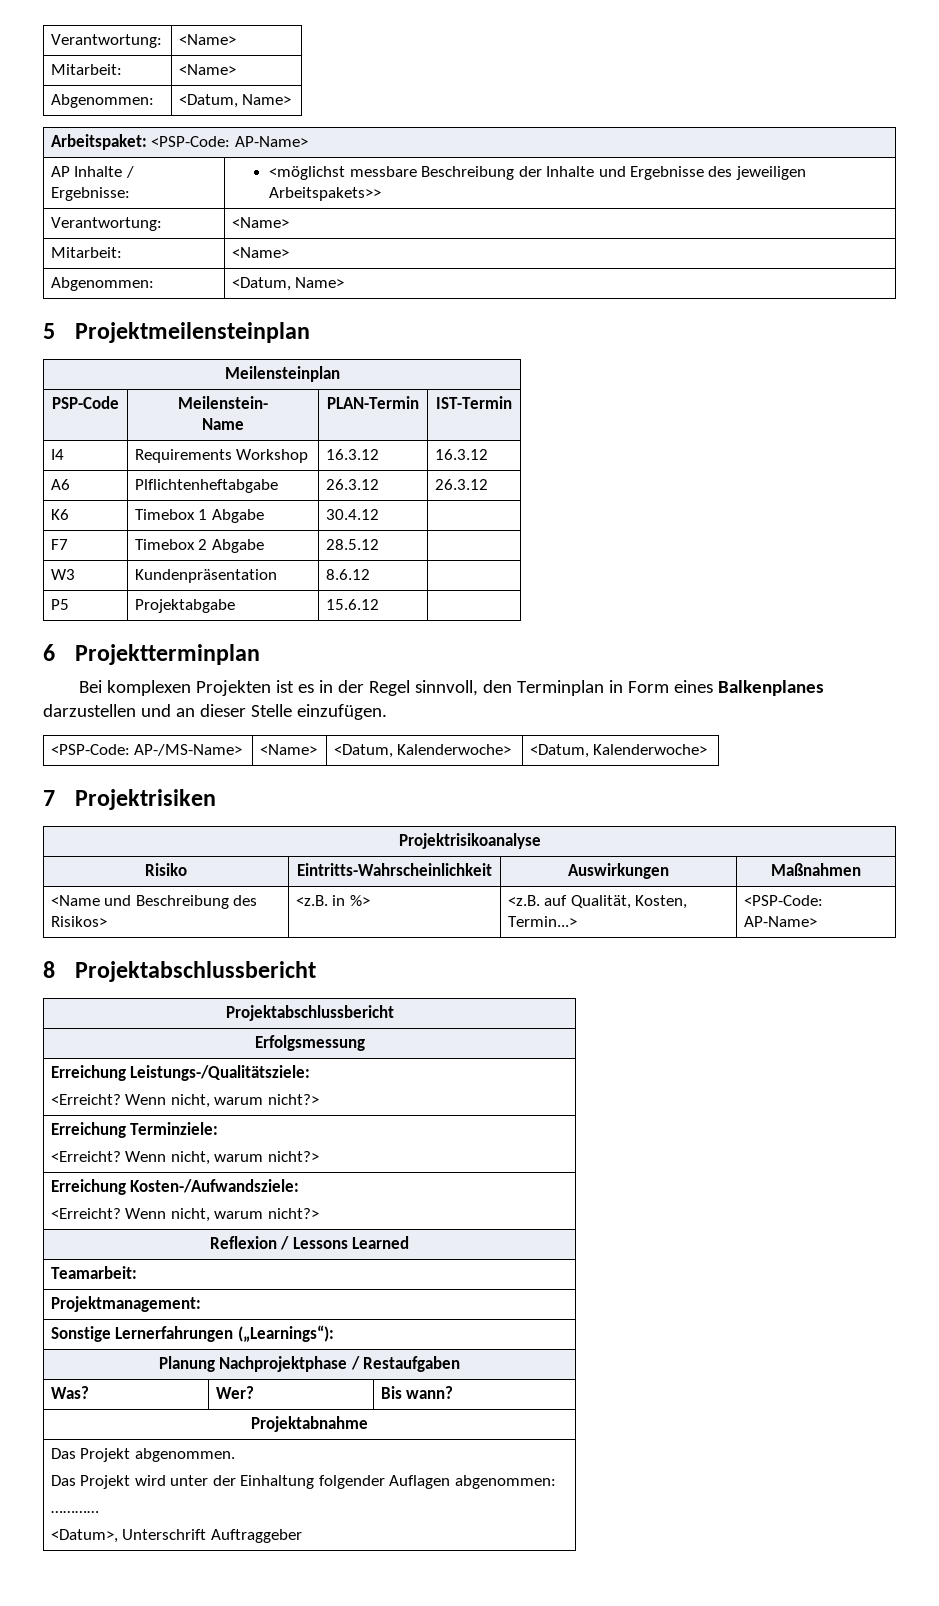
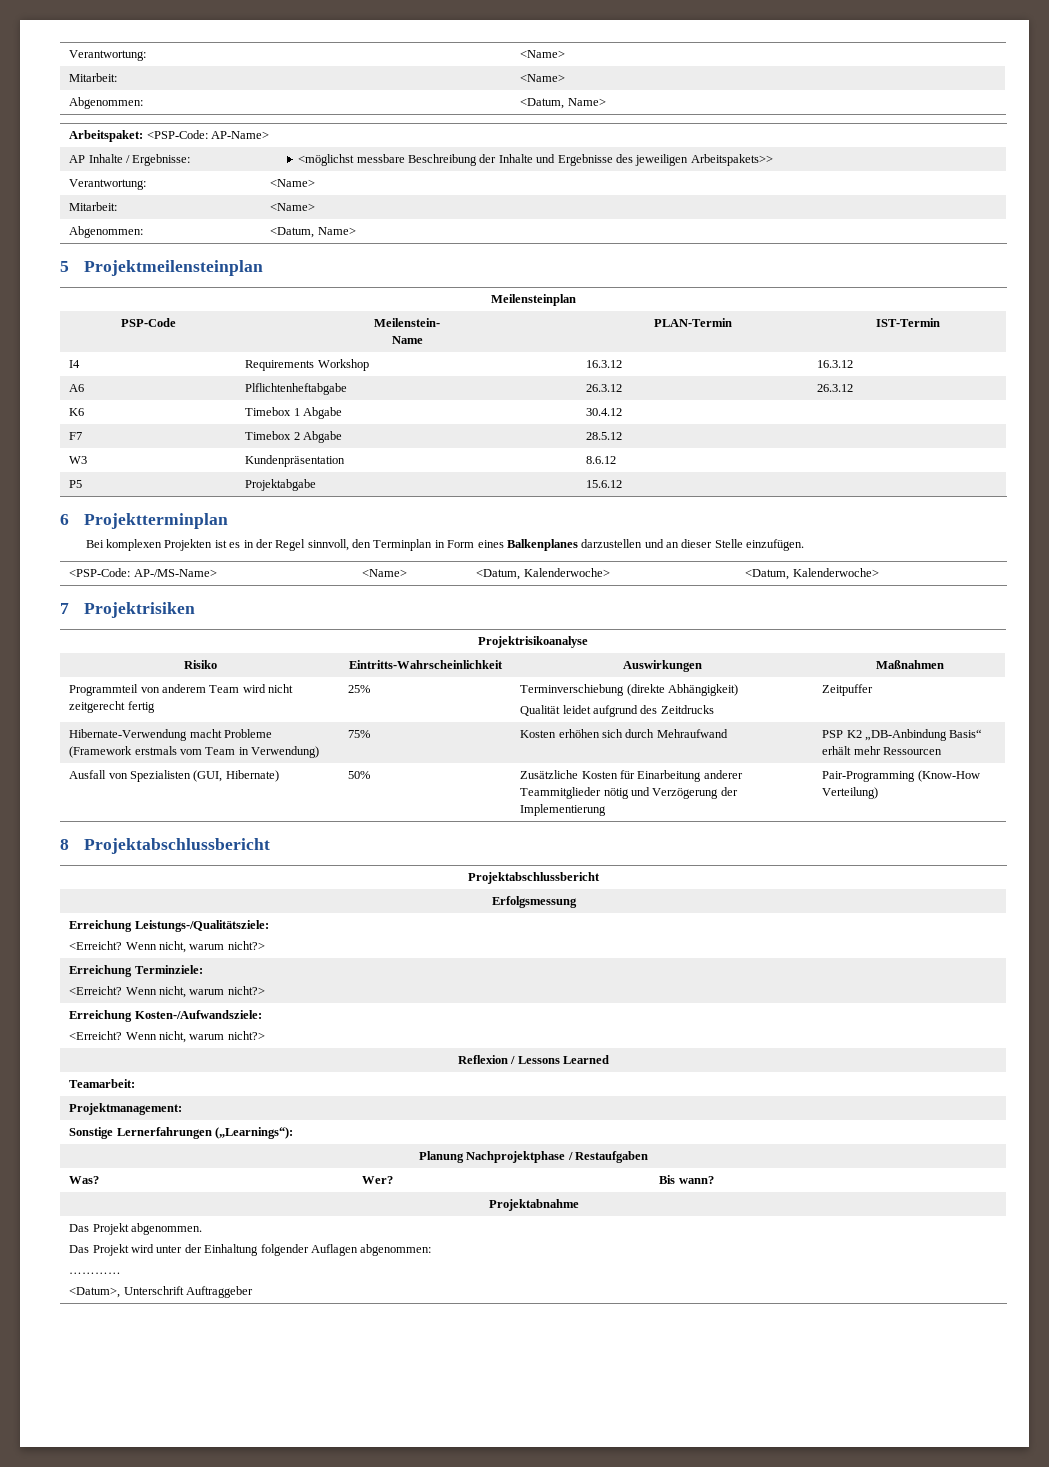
[51,895,258,909] [51,916,108,927] [296,895,370,906] [508,895,688,909] [508,916,578,927] [744,895,824,906] [744,916,818,927] <Name und Beschreibung des Risikos> | <z.B. in %> | <z.B. auf Qualität, Kosten, Termin...> | <PSP-Code: AP-Name> -> [69,684,294,696] [69,701,155,713] [348,685,371,693] [520,684,739,696] [520,705,714,717] [822,684,874,696] [69,729,273,741] [69,746,320,758] [348,730,371,738] [520,729,728,738] [822,729,983,741] [822,746,943,755] [69,770,279,782] [348,771,371,779] [520,770,743,782] [520,787,738,799] [520,804,607,816] [822,770,980,782] [822,787,879,799] Programmteil von anderem Team wird nicht zeitgerecht fertig | 25% | Terminverschiebung (direkte Abhängigkeit) // Qualität leidet aufgrund des Zeitdrucks | Zeitpuffer // Hibernate-Verwendung macht Probleme (Framework erstmals vom Team in Verwendung) | 75% | Kosten erhöhen sich durch Mehraufwand | PSP K2 „DB-Anbindung Basis“ erhält mehr Ressourcen // Ausfall von Spezialisten (GUI, Hibernate) | 50% | Zusätzliche Kosten für Einarbeitung anderer Teammitglieder nötig und Verzögerung der Implementierung | Pair-Programming (Know-How Verteilung)

